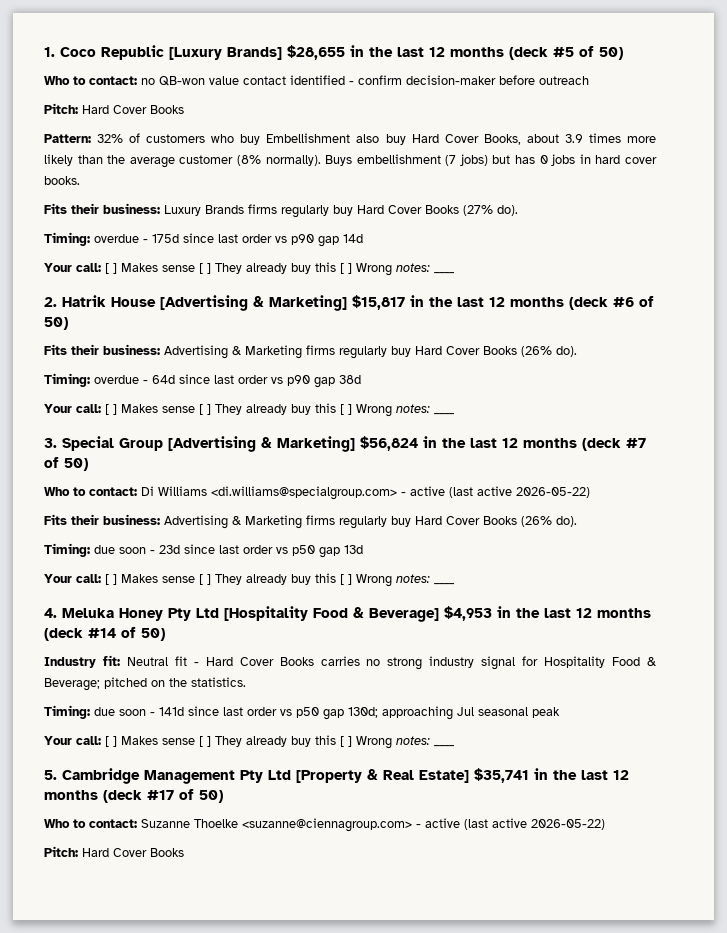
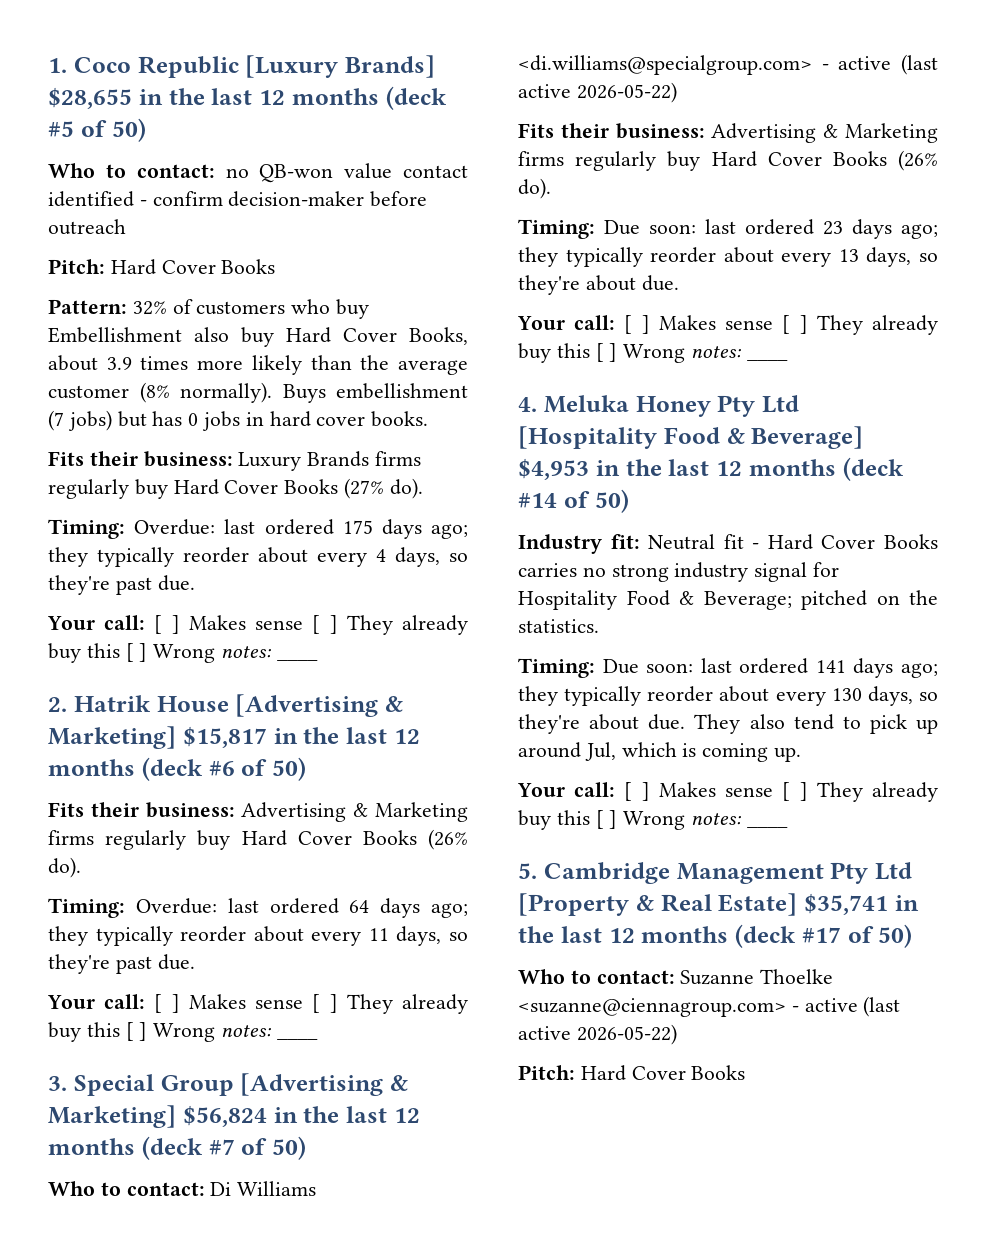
[94,233,363,247] overdue - 175d since last order vs p90 gap 14d -> [134,519,469,539] [48,547,468,567] [48,575,195,595] Overdue: last ordered 175 days ago; they typically reorder about every 4 days, so they're past due.
[94,374,361,388] overdue - 64d since last order vs p90 gap 38d -> [135,898,468,918] [48,926,468,946] [48,954,195,974] Overdue: last ordered 64 days ago; they typically reorder about every 11 days, so they're past due.
[94,544,363,558] due soon - 23d since last order vs p50 gap 13d -> [604,219,938,239] [518,247,938,267] [518,275,679,295] Due soon: last ordered 23 days ago; they typically reorder about every 13 days, so they're about due.
[94,706,560,720] due soon - 141d since last order vs p50 gap 130d; approaching Jul seasonal peak -> [602,658,938,678] [518,686,938,706] [518,714,938,734] [518,742,802,762] Due soon: last ordered 141 days ago; they typically reorder about every 130 days, so they're about due. They also tend to pick up around Jul, which is coming up.

